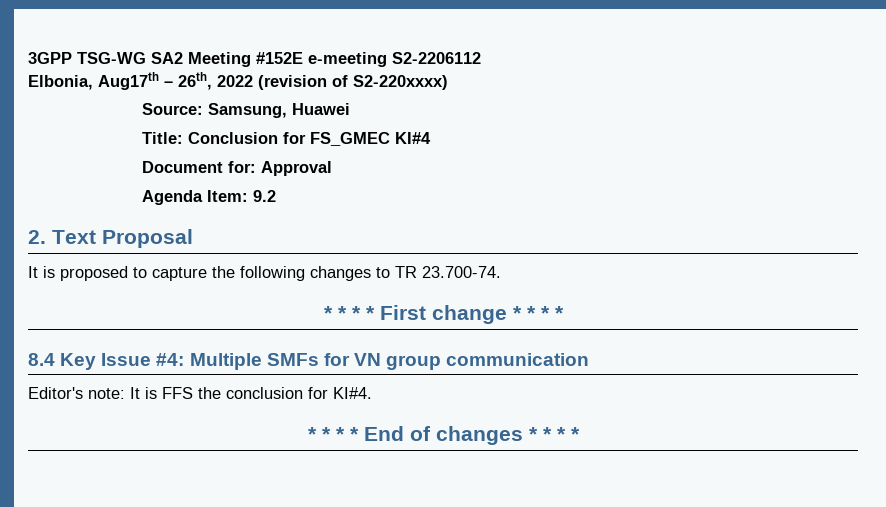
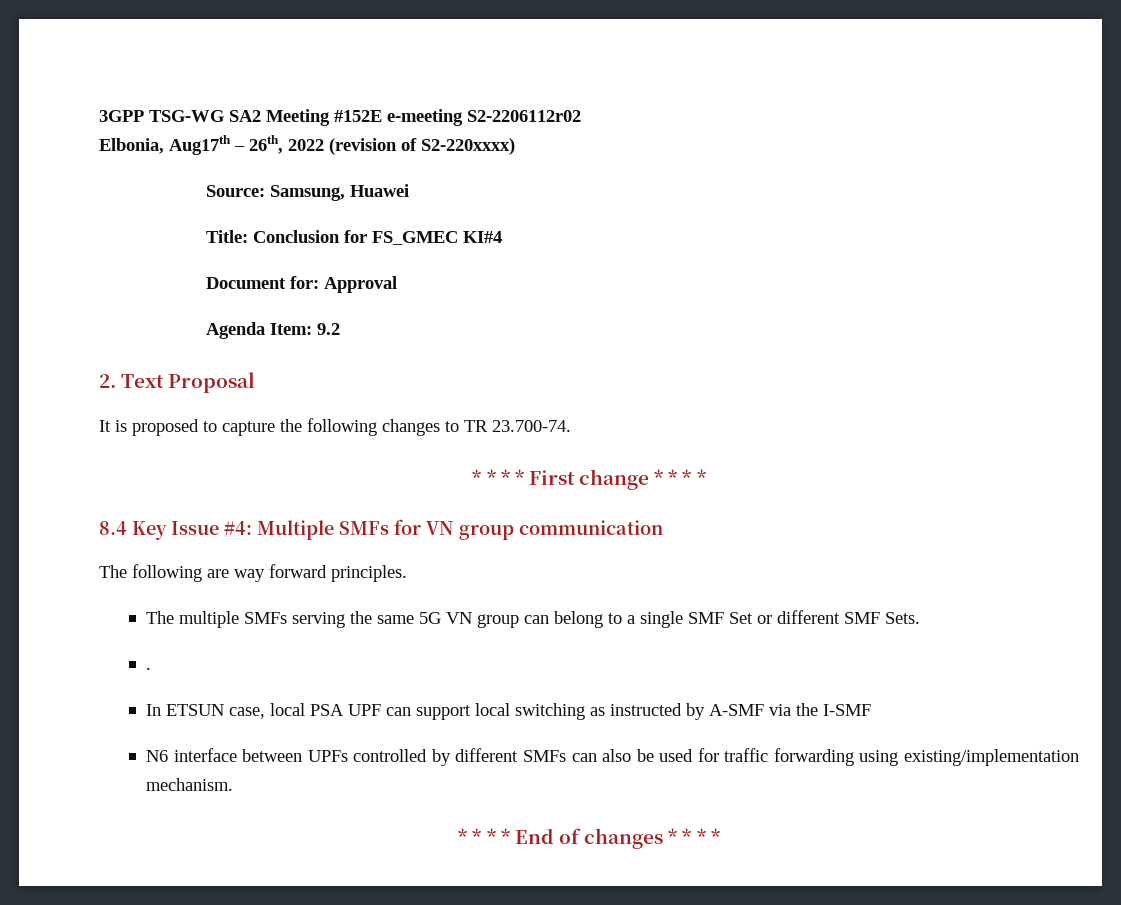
[392,52,481,64] S2-2206112 -> [467,110,581,122] S2-2206112r02
[28,387,372,399] Editor's note: It is FFS the conclusion for KI#4. -> [99,564,407,582] [146,610,921,628] [146,667,152,670] [146,703,872,720] [146,748,1080,766] [146,778,234,791] The following are way forward principles. // The multiple SMFs serving the same 5G VN group can belong to a single SMF Set or different SMF Sets. // . // In ETSUN case, local PSA UPF can support local switching as instructed by A-SMF via the I-SMF // N6 interface between UPFs controlled by different SMFs can also be used for traffic forwarding using existing/implementation mechanism.

